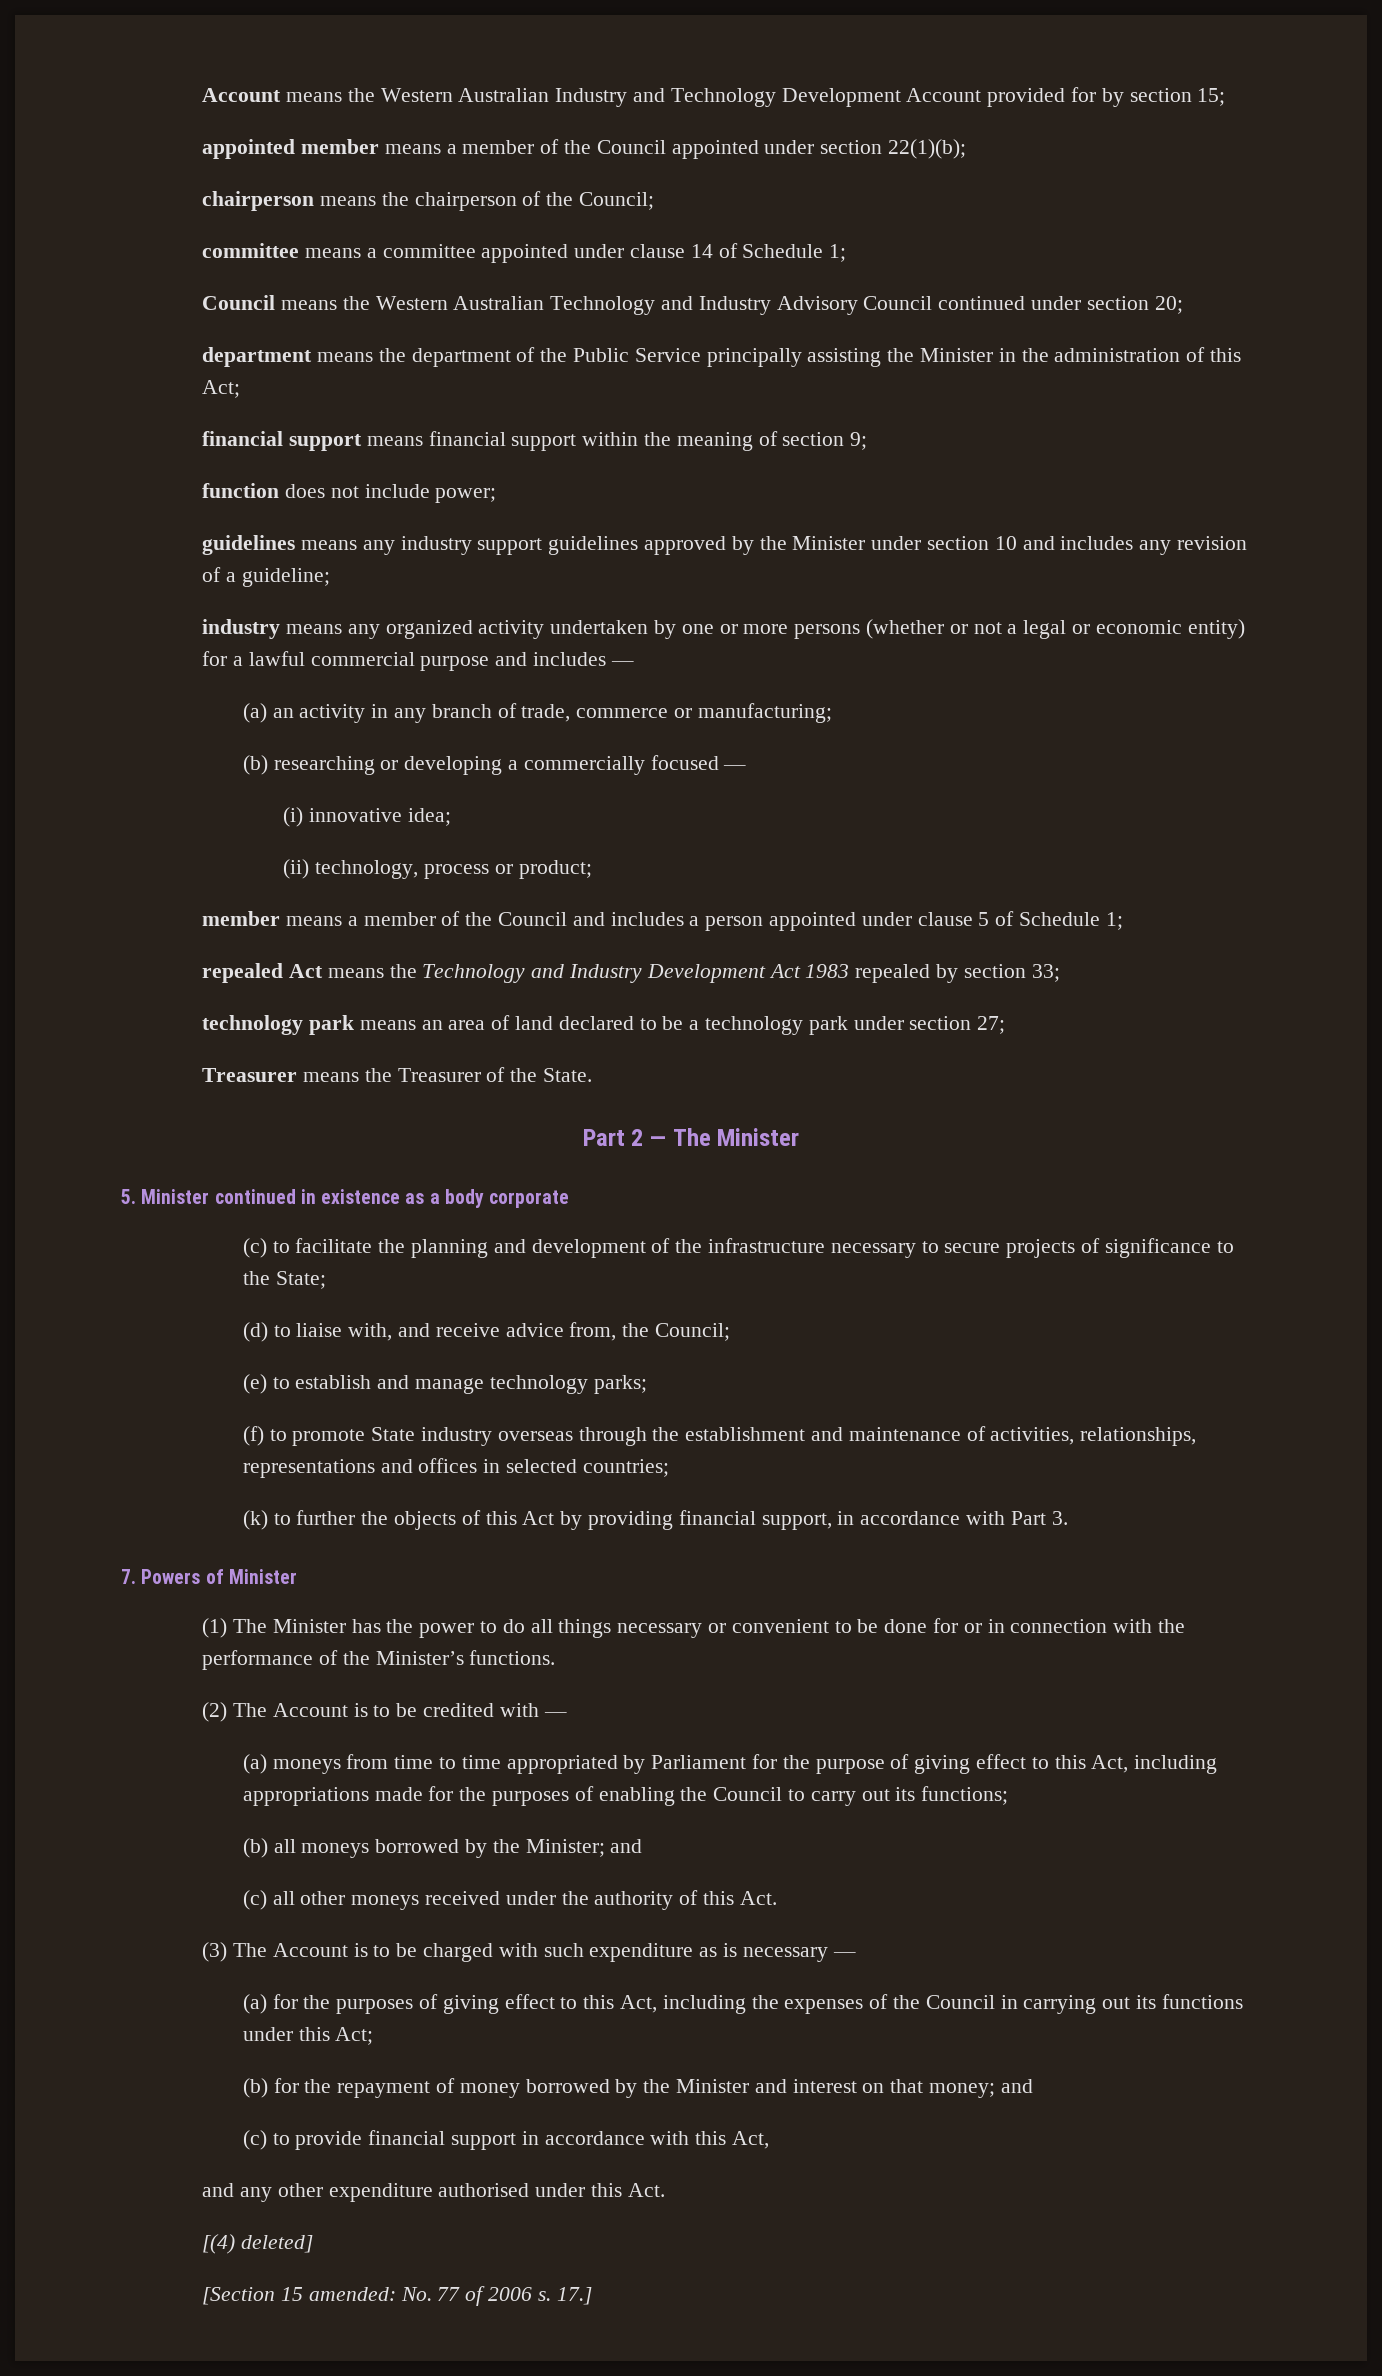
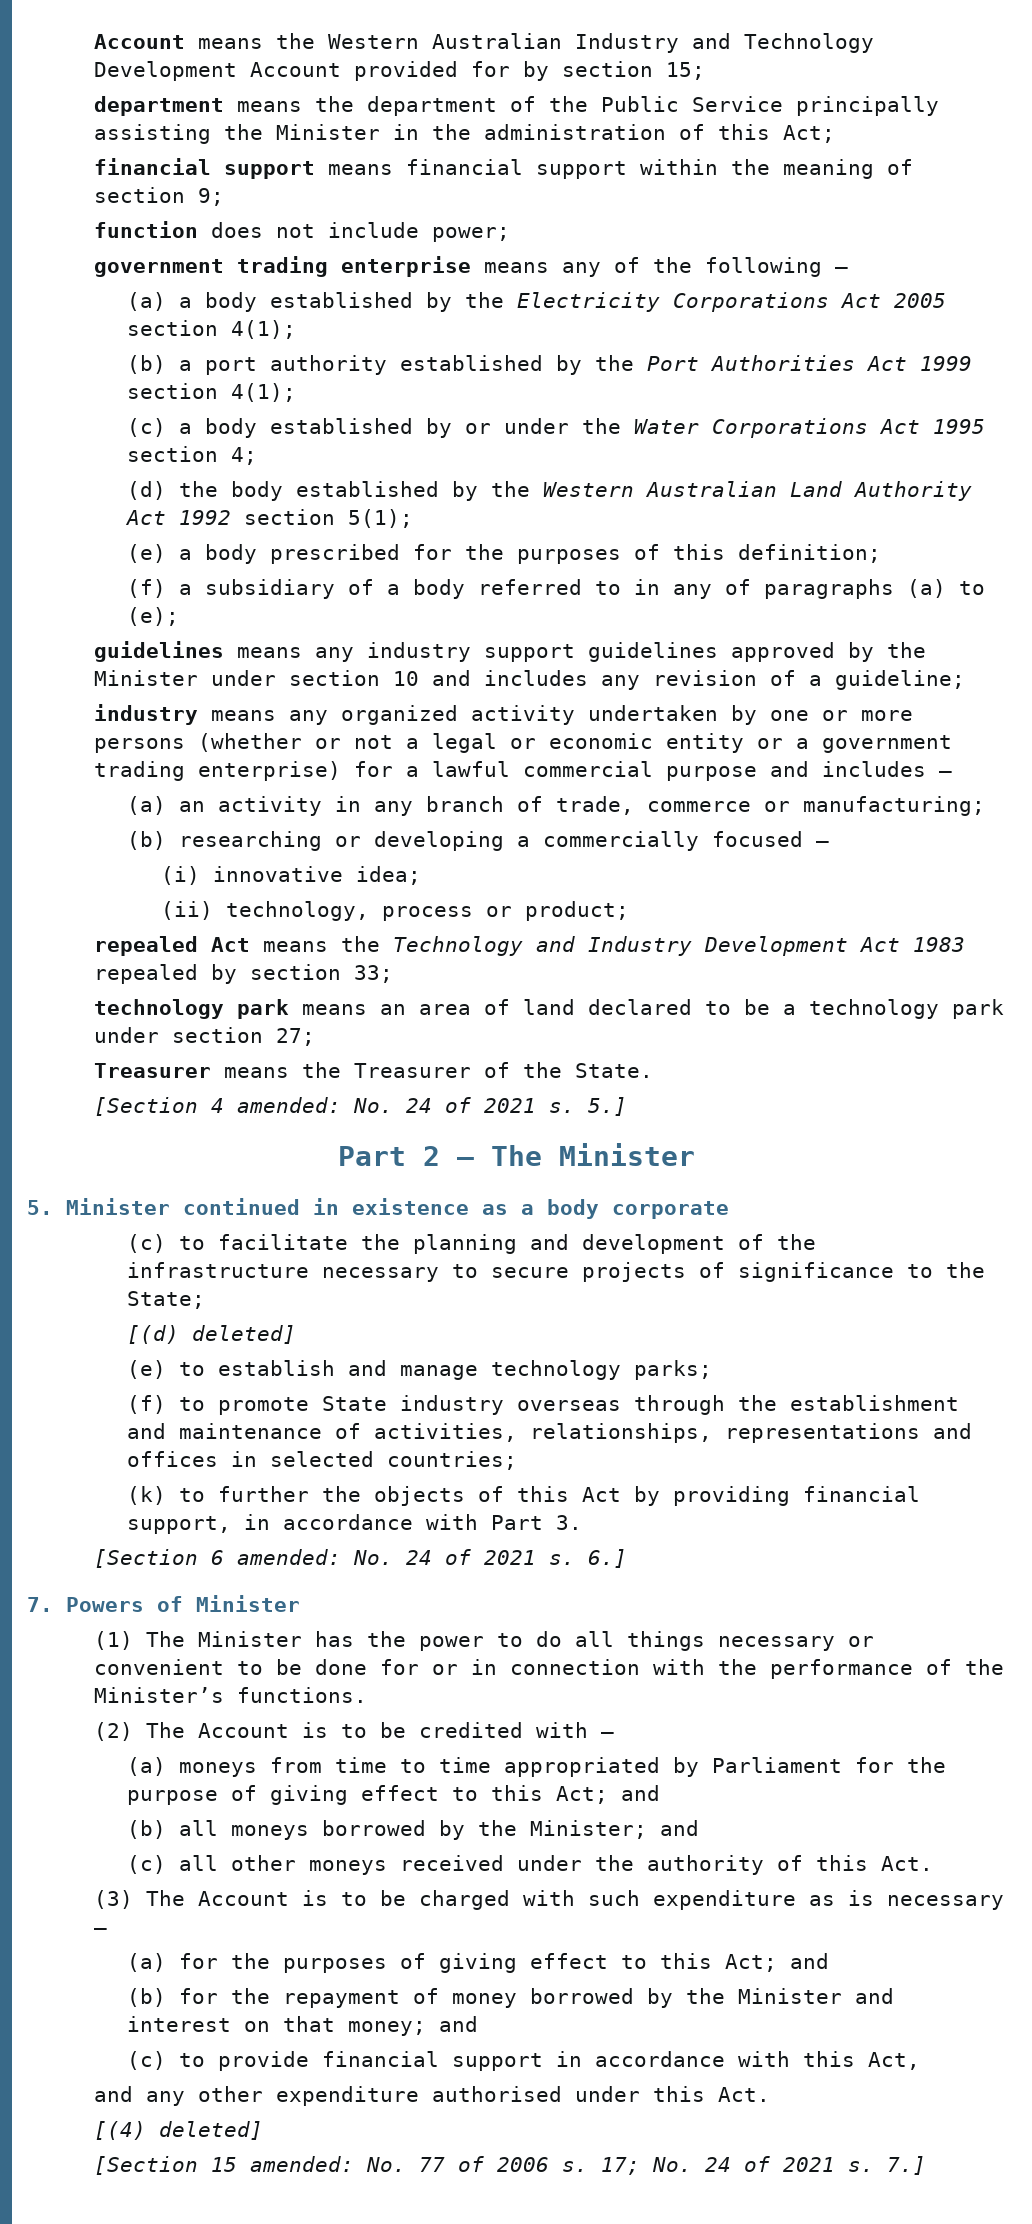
[202,139,966,159] [202,191,654,211] [202,243,847,263] [202,295,1183,315] // appointed member means a member of the Council appointed under section 22(1)(b); // chairperson means the chairperson of the Council; // committee means a committee appointed under clause 14 of Schedule 1; // Council means the Western Australian Technology and Industry Advisory Council continued under section 20; -> (705, 71) none
(497, 495) none -> [93,256,848,277] [127,292,947,312] [127,320,297,339] [127,355,973,375] [127,383,297,402] [127,418,986,438] [127,446,258,465] [127,481,973,501] [125,509,414,528] [127,544,882,564] [127,579,986,599] [127,607,180,626] // government trading enterprise means any of the following — // (a) a body established by the Electricity Corporations Act 2005 section 4(1); // (b) a port authority established by the Port Authorities Act 1999 section 4(1); // (c) a body established by or under the Water Corporations Act 1995 section 4; // (d) the body established by the Western Australian Land Authority Act 1992 section 5(1); // (e) a body prescribed for the purposes of this definition; // (f) a subsidiary of a body referred to in any of paragraphs (a) to (e);
[1187,619,1245,639] entity) -> [665,733,952,753] [93,761,341,781] entity or a government trading enterprise)
[202,911,1123,931] // member means a member of the Council and includes a person appointed under clause 5 of Schedule 1; -> (629, 911) none
(592, 1075) none -> [93,1097,627,1116] // [Section 4 amended: No. 24 of 2021 s. 5.]
[242,1322,730,1342] (d) to liaise with, and receive advice from, the Council; -> [127,1325,297,1344] [(d) deleted]
(1068, 1518) none -> [93,1549,627,1568] // [Section 6 amended: No. 24 of 2021 s. 6.]
[1091,1755,1218,1774] [242,1786,1009,1806] Act, including appropriations made for the purposes of enabling the Council to carry out its functions; -> [556,1785,661,1804] Act; and
[619,1994,1243,2014] [242,2027,374,2045] Act, including the expenses of the Council in carrying out its functions under this Act; -> [725,1953,830,1972] Act; and
[556,2287,592,2305] 17.] -> [600,2156,926,2175] 17; No. 24 of 2021 s. 7.]

